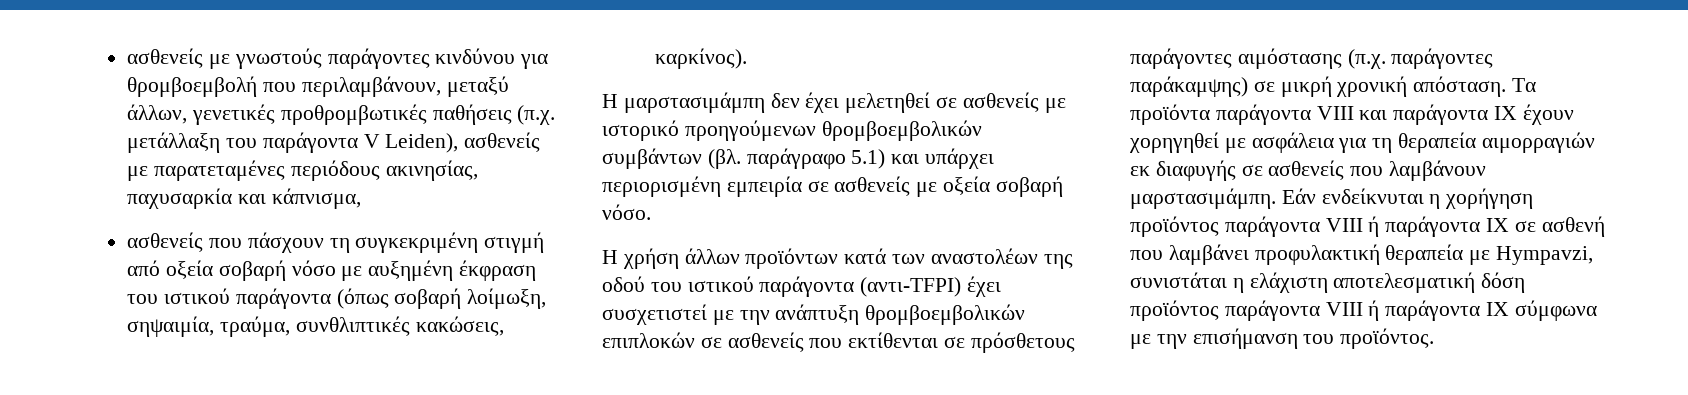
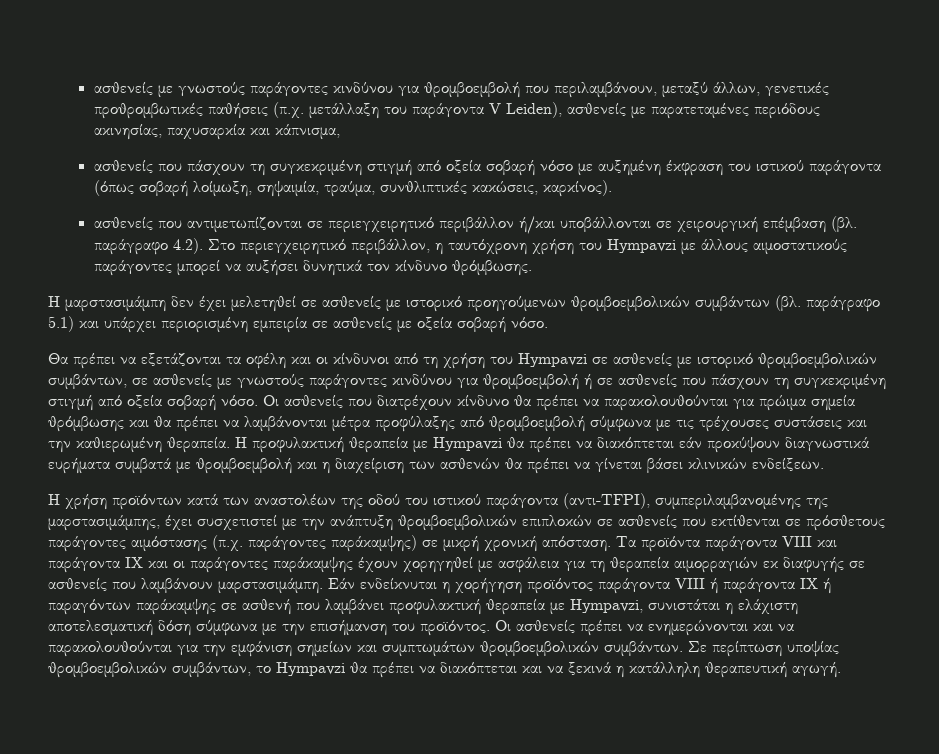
(748, 58) none -> [93,216,857,234] [93,238,847,255] [93,260,532,276] // ασθενείς που αντιμετωπίζονται σε περιεγχειρητικό περιβάλλον ή/και υποβάλλονται σε χειρουργική επέμβαση (βλ. παράγραφο 4.2). Στο περιεγχειρητικό περιβάλλον, η ταυτόχρονη χρήση του Hympavzi με άλλους αιμοστατικούς παράγοντες μπορεί να αυξήσει δυνητικά τον κίνδυνο θρόμβωσης.
(651, 212) none -> [48,353,877,369] [48,374,886,390] [48,395,855,411] [48,416,867,432] [48,437,869,453] [48,458,824,474] // Θα πρέπει να εξετάζονται τα οφέλη και οι κίνδυνοι από τη χρήση του Hympavzi σε ασθενείς με ιστορικό θρομβοεμβολικών συμβάντων, σε ασθενείς με γνωστούς παράγοντες κινδύνου για θρομβοεμβολή ή σε ασθενείς που πάσχουν τη συγκεκριμένη στιγμή από οξεία σοβαρή νόσο. Οι ασθενείς που διατρέχουν κίνδυνο θα πρέπει να παρακολουθούνται για πρώιμα σημεία θρόμβωσης και θα πρέπει να λαμβάνονται μέτρα προφύλαξης από θρομβοεμβολή σύμφωνα με τις τρέχουσες συστάσεις και την καθιερωμένη θεραπεία. Η προφυλακτική θεραπεία με Hympavzi θα πρέπει να διακόπτεται εάν προκύψουν διαγνωστικά ευρήματα συμβατά με θρομβοεμβολή και η διαχείριση των ασθενών θα πρέπει να γίνεται βάσει κλινικών ενδείξεων.
[684,248,740,264] άλλων -> (107, 502) none
[860,277,962,297] (αντι-TFPI) -> [563,493,828,510] [48,515,160,531] (αντι-TFPI), συμπεριλαμβανομένης της μαρστασιμάμπης,
(1518, 113) none -> [148,557,353,573] και οι παράγοντες παράκαμψης
(1510, 225) none -> [823,578,831,594] [48,599,216,615] ή παραγόντων παράκαμψης
[1130,300,1510,321] προϊόντος παράγοντα VIII ή παράγοντα IX -> (191, 628) none
(1435, 338) none -> [495,620,794,636] [48,641,839,657] [48,662,841,678] Οι ασθενείς πρέπει να ενημερώνονται και να παρακολουθούνται για την εμφάνιση σημείων και συμπτωμάτων θρομβοεμβολικών συμβάντων. Σε περίπτωση υποψίας θρομβοεμβολικών συμβάντων, το Hympavzi θα πρέπει να διακόπτεται και να ξεκινά η κατάλληλη θεραπευτική αγωγή.

